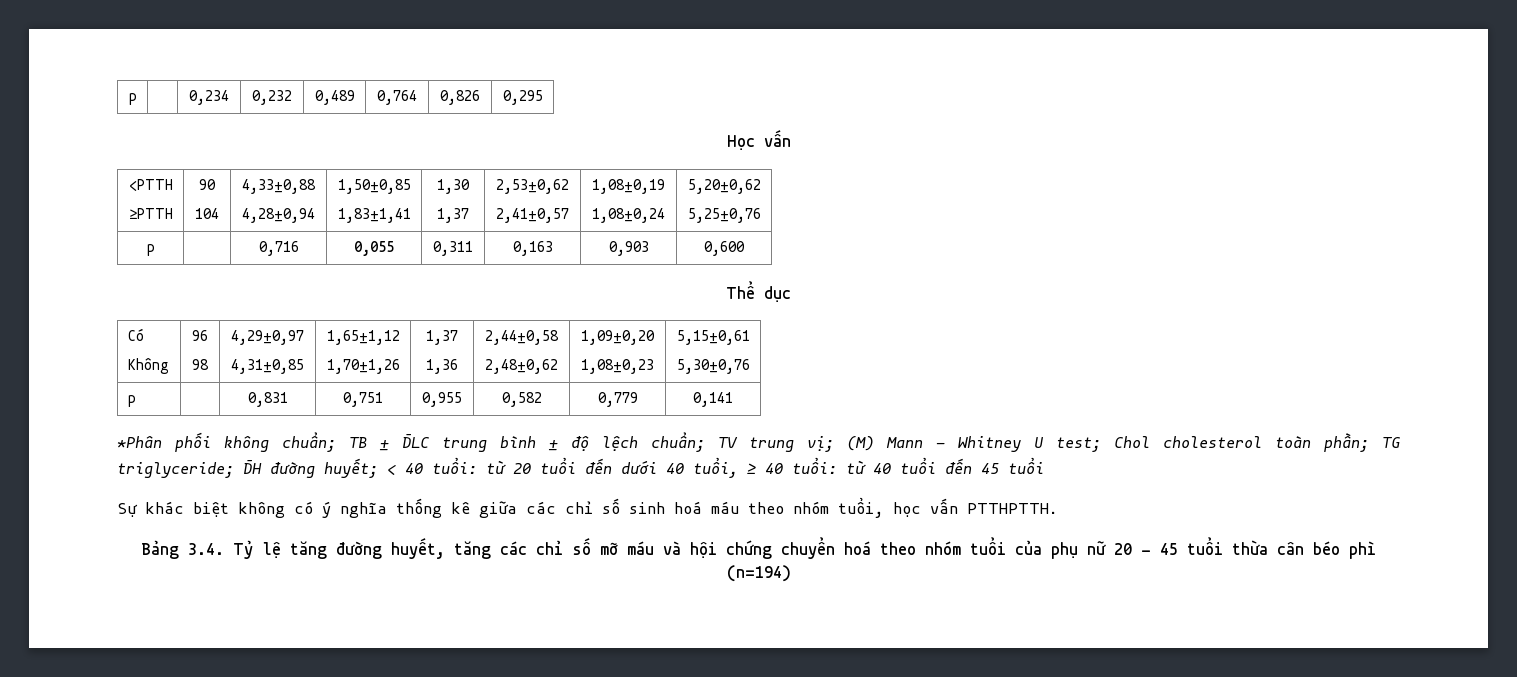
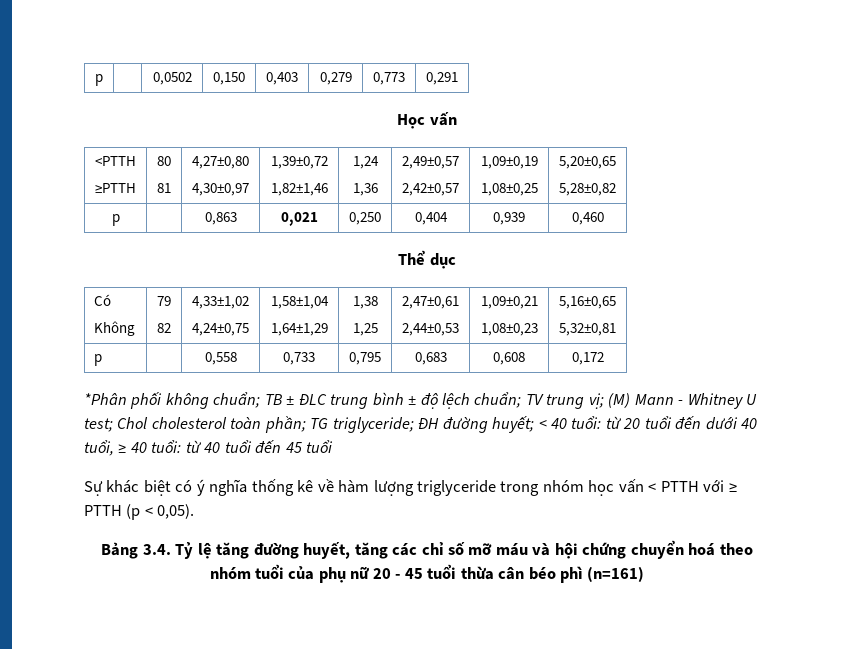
[128,93,137,105] [189,90,229,105] [252,90,292,105] [314,90,355,105] [377,90,417,105] [440,90,480,105] [502,90,543,105] [726,130,791,150] [128,179,173,191] [128,208,173,219] [199,179,216,190] [195,208,219,219] [242,179,316,194] [242,208,315,223] [337,179,411,194] [337,208,411,223] [437,179,470,194] [437,208,469,223] [496,179,569,194] [496,208,569,223] [592,179,665,194] [592,208,665,223] [687,179,761,194] [687,208,761,223] [146,244,155,256] [258,241,299,256] [354,241,394,256] [433,241,473,256] [512,241,553,256] [608,241,649,256] [704,241,745,256] [726,281,791,302] [127,328,144,341] [127,358,169,374] [192,330,208,341] [192,359,209,370] [231,330,304,345] [231,359,304,374] [326,330,400,345] [326,359,400,374] [426,330,458,345] [426,359,458,374] [485,330,559,345] [485,359,558,374] [581,330,655,345] p | | 0,234 | 0,232 | 0,489 | 0,764 | 0,826 | 0,295 // Học vấn // <PTTH // ≥PTTH | 90 // 104 | 4,33±0,88 // 4,28±0,94 | 1,50±0,85 // 1,83±1,41 | 1,30 // 1,37 | 2,53±0,62 // 2,41±0,57 | 1,08±0,19 // 1,08±0,24 | 5,20±0,62 // 5,25±0,76 // p | | 0,716 | 0,055 | 0,311 | 0,163 | 0,903 | 0,600 // Thể dục // Có // Không | 96 // 98 | 4,29±0,97 // 4,31±0,85 | 1,65±1,12 // 1,70±1,26 | 1,37 // 1,36 | 2,44±0,58 // 2,48±0,62 | 1,09±0,20 -> [95,74,103,86] [152,72,192,85] [213,72,245,85] [266,72,298,85] [319,72,352,85] [373,72,405,85] [426,72,458,85] [397,112,457,129] [95,156,136,166] [95,183,136,193] [157,156,171,166] [157,183,171,193] [192,156,249,169] [192,183,249,196] [270,156,328,169] [270,183,328,196] [352,156,379,169] [352,183,378,196] [402,156,459,169] [402,183,459,196] [480,156,538,169] [480,183,538,196] [559,156,616,169] [559,183,616,196] [111,214,120,226] [204,212,237,225] [280,212,318,226] [349,212,381,225] [414,212,448,225] [493,212,525,225] [571,212,604,225] [398,250,456,269] [94,294,112,306] [94,321,136,336] [157,296,171,306] [157,323,171,333] [192,296,249,309] [192,323,249,336] [270,296,329,309] [270,323,328,336] [352,296,378,309] [352,323,378,336] [402,296,459,309] [402,323,459,336] [480,296,538,309] p | | 0,0502 | 0,150 | 0,403 | 0,279 | 0,773 | 0,291 // Học vấn // <PTTH // ≥PTTH | 80 // 81 | 4,27±0,80 // 4,30±0,97 | 1,39±0,72 // 1,82±1,46 | 1,24 // 1,36 | 2,49±0,57 // 2,42±0,57 | 1,09±0,19 // 1,08±0,25 | 5,20±0,65 // 5,28±0,82 // p | | 0,863 | 0,021 | 0,250 | 0,404 | 0,939 | 0,460 // Thể dục // Có // Không | 79 // 82 | 4,33±1,02 // 4,24±0,75 | 1,58±1,04 // 1,64±1,29 | 1,38 // 1,25 | 2,47±0,61 // 2,44±0,53 | 1,09±0,21
[676,330,750,345] [676,359,750,374] [127,395,136,407] [247,392,288,407] [343,392,383,407] [422,392,462,407] [501,392,542,407] [597,392,638,407] [693,392,733,407] 5,15±0,61 // 5,30±0,76 // p | | 0,831 | 0,751 | 0,955 | 0,582 | 0,779 | 0,141 -> [559,296,616,309] [559,323,616,336] [94,354,103,366] [204,352,237,365] [283,352,315,365] [349,352,381,365] [414,352,447,365] [493,352,525,365] [571,352,604,365] 5,16±0,65 // 5,32±0,81 // p | | 0,558 | 0,733 | 0,795 | 0,683 | 0,608 | 0,172
[238,502,285,518] không -> (171, 488) none
[479,497,1058,518] giữa các chỉ số sinh hoá máu theo nhóm tuổi, học vấn PTTHPTTH. -> [317,479,737,496] [84,504,195,520] về hàm lượng triglyceride trong nhóm học vấn < PTTH với ≥ PTTH (p < 0,05).
[726,565,791,582] (n=194) -> [587,566,645,582] (n=161)

